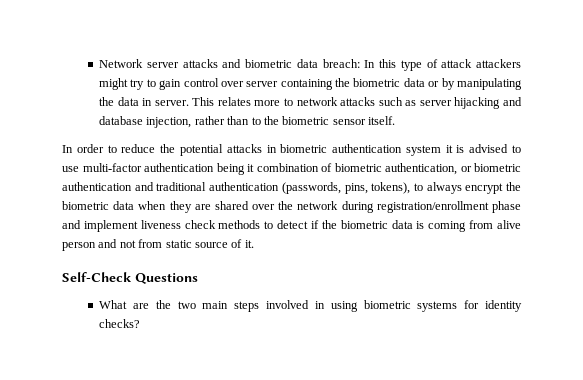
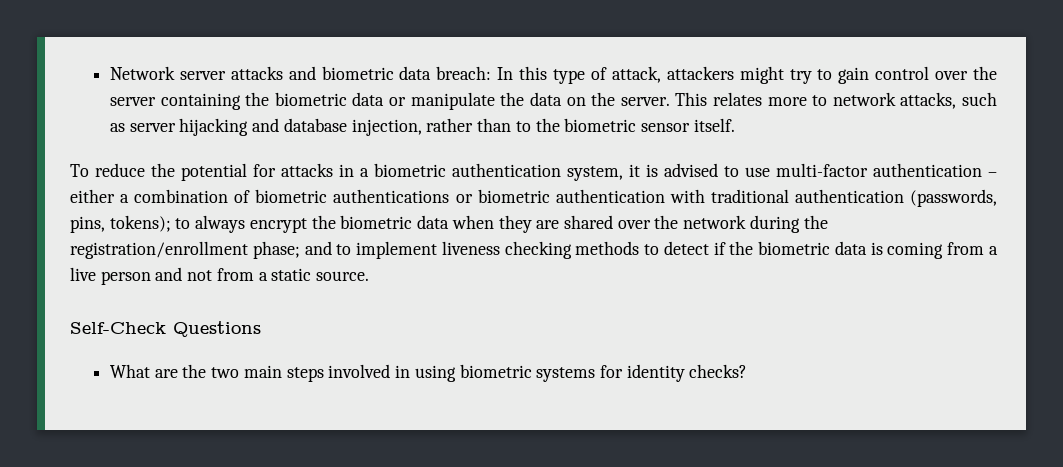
[441,59,473,68] attack -> [611,66,661,83] attack,
(244, 84) none -> [973,66,998,80] the
[441,78,522,90] [99,97,153,106] by manipulating the data in -> [410,92,616,110] manipulate the data on the
[340,97,376,106] attacks -> [900,92,957,109] attacks,
[62,144,117,153] In order to -> [70,164,89,177] To
(223, 150) none -> [253,164,276,177] for
[280,144,441,156] biometric authentication system -> [360,163,623,181] a biometric authentication system,
[216,163,254,175] being it -> [988,172,997,177] [70,189,130,203] – either a
[385,163,457,175] authentication, -> [333,189,450,203] authentications
[134,182,154,191] and -> [669,189,705,203] with
[371,182,411,194] tokens), -> [109,215,171,232] tokens);
[376,201,521,213] [62,220,81,229] registration/enrollment phase and -> [803,215,828,229] [70,241,352,259] the registration/enrollment phase; and to
[184,220,216,229] check -> [504,241,572,259] checking
[496,220,521,229] alive -> [988,246,998,255] [70,267,96,281] a live
[165,239,254,248] static source of it. -> [258,268,370,281] a static source.

